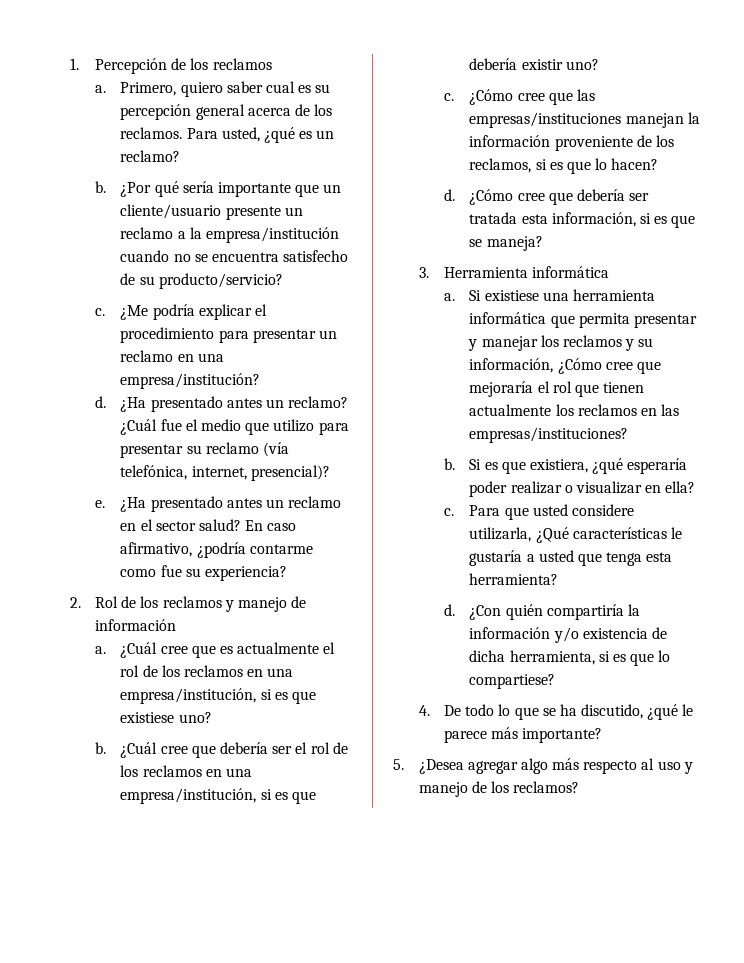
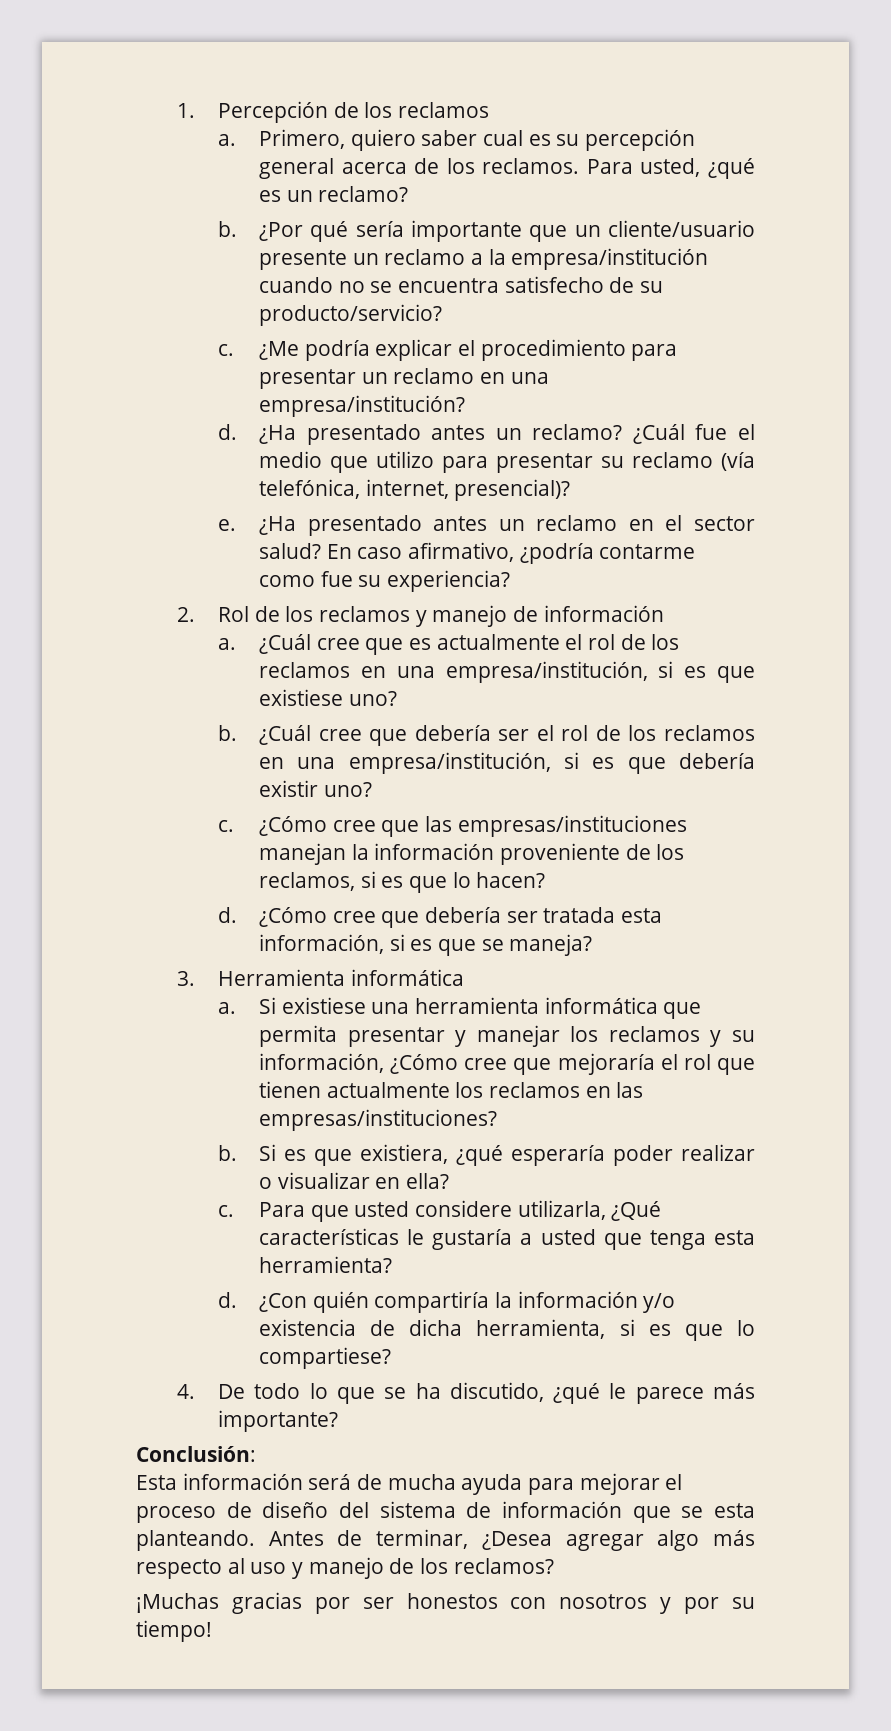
[393,759,404,770] 5. -> [136,1446,256,1462] [136,1473,683,1495] [136,1501,755,1523] [136,1529,469,1551] Conclusión: // Esta información será de mucha ayuda para mejorar el proceso de diseño del sistema de información que se esta planteando. Antes de terminar,
(580, 787) none -> [136,1592,756,1614] [136,1620,212,1642] // ¡Muchas gracias por ser honestos con nosotros y por su tiempo!

